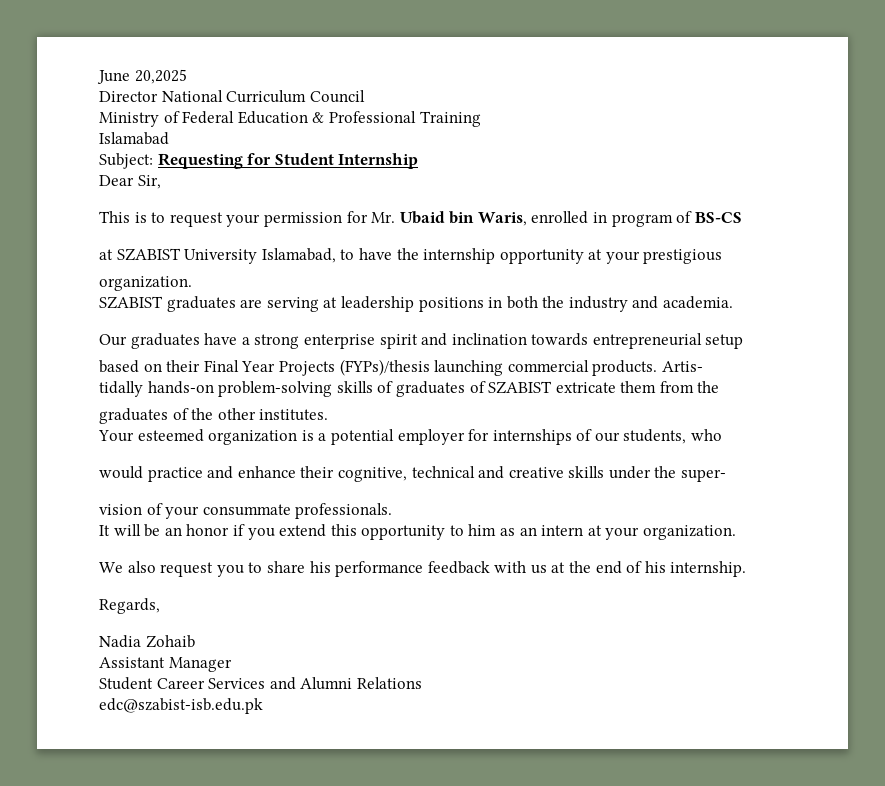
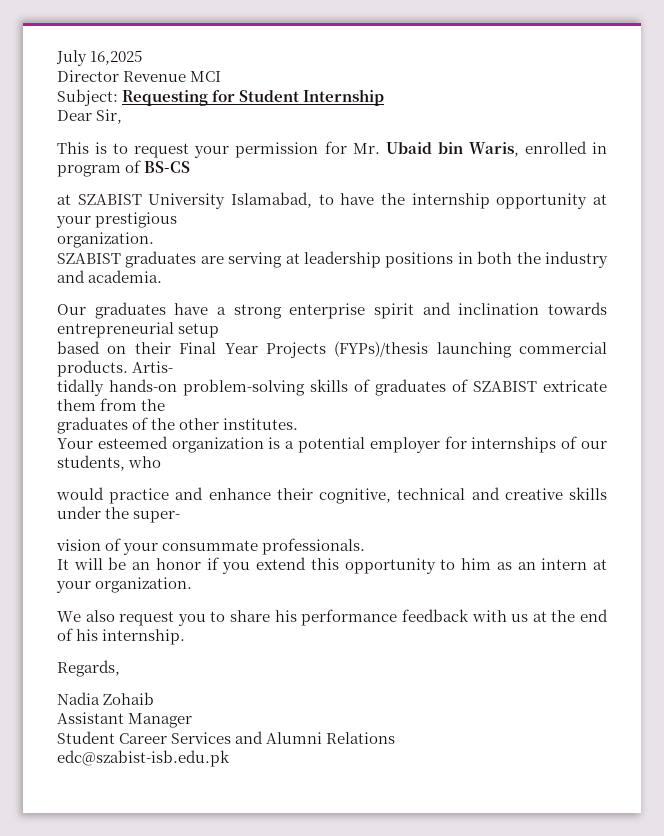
[97,69,187,84] June 20,2025 -> [56,50,143,66] July 16,2025
[161,90,365,103] [99,111,481,127] [99,132,169,145] National Curriculum Council // Ministry of Federal Education & Professional Training // Islamabad -> [123,71,222,82] Revenue MCI

